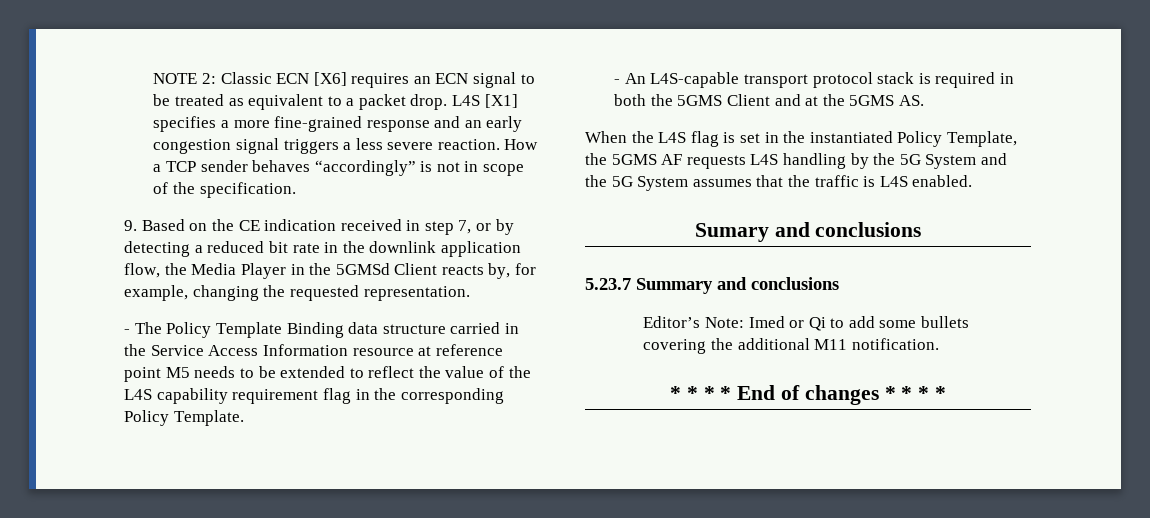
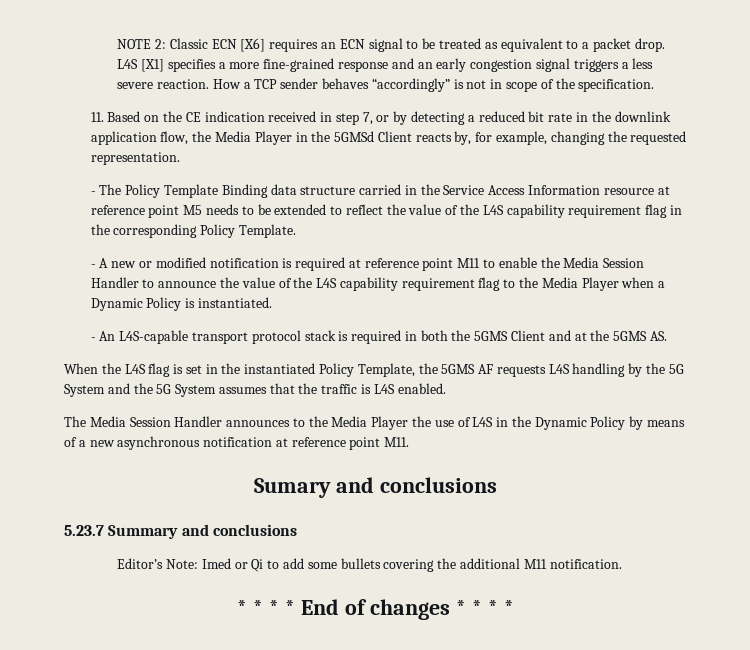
[124,220,138,231] 9. -> [90,112,104,122] 11.
(244, 418) none -> [90,257,645,271] [90,277,666,291] [90,297,273,311] // - A new or modified notification is required at reference point M11 to enable the Media Session Handler to announce the value of the L4S capability requirement flag to the Media Player when a Dynamic Policy is instantiated.
(973, 181) none -> [64,416,686,430] [64,436,410,450] // The Media Session Handler announces to the Media Player the use of L4S in the Dynamic Policy by means of a new asynchronous notification at reference point M11.

